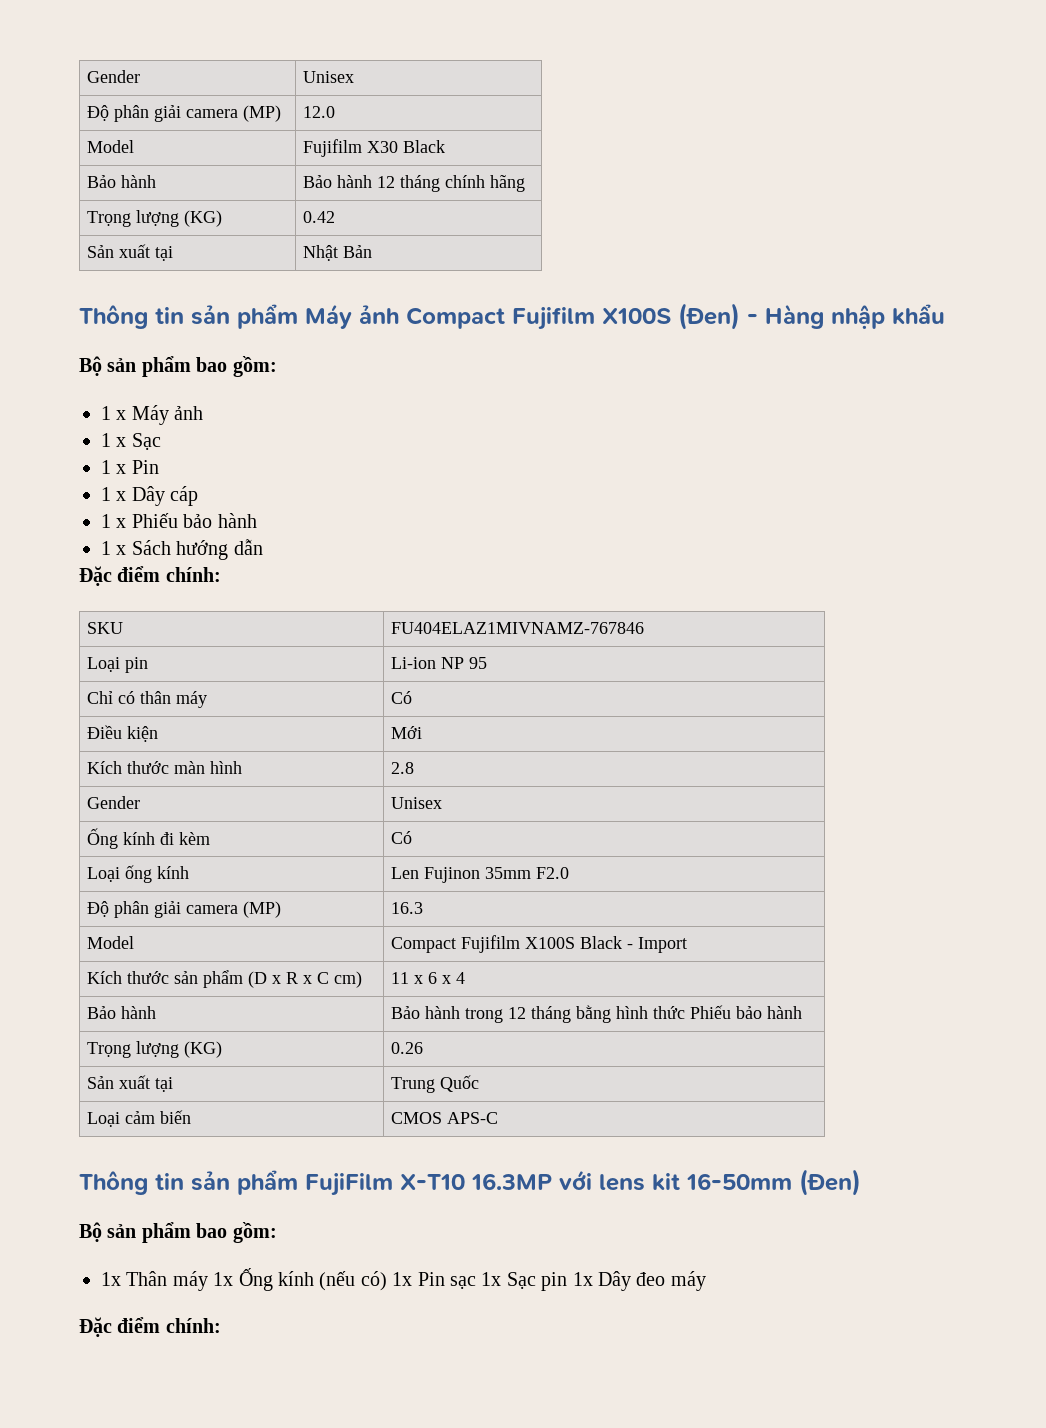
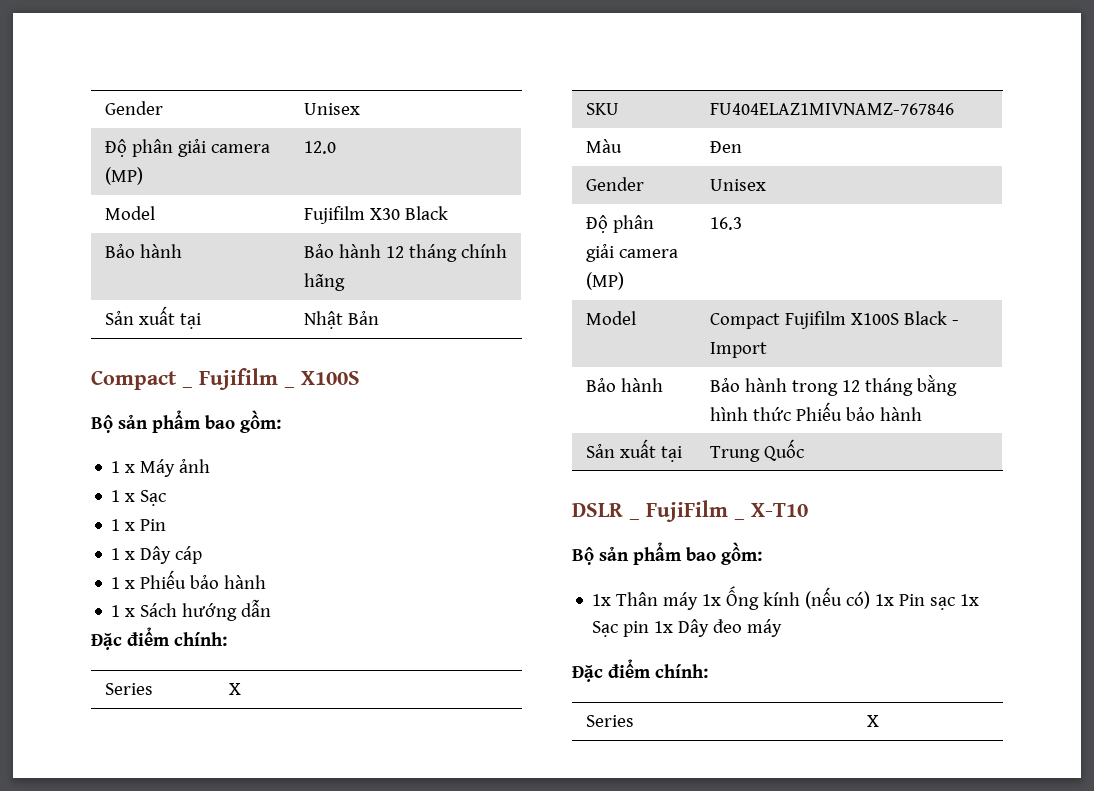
[87,210,223,227] [303,211,336,223] // Trọng lượng (KG) | 0.42 -> (345, 282) none
[79,303,945,330] Thông tin sản phẩm Máy ảnh Compact Fujifilm X100S (Đen) - Hàng nhập khẩu -> [91,368,295,390] [301,371,360,385] Compact _ Fujifilm _ X100S
(221, 574) none -> [104,683,153,695] [228,683,241,695] // Series | X
[87,657,149,673] [391,657,488,669] [87,691,208,708] [391,691,413,704] [87,725,159,742] [391,726,423,739] [87,761,243,774] [391,762,415,774] [87,796,141,809] [391,797,443,809] [87,828,211,849] [391,831,413,844] [87,865,190,883] [391,867,570,883] Loại pin | Li-ion NP 95 // Chỉ có thân máy | Có // Điều kiện | Mới // Kích thước màn hình | 2.8 // Gender | Unisex // Ống kính đi kèm | Có // Loại ống kính | Len Fujinon 35mm F2.0 -> [585,139,622,153] [709,141,742,153] [585,177,644,191] [709,179,766,191] Màu | Đen // Gender | Unisex
[87,970,363,988] [391,972,466,984] // Kích thước sản phẩm (D x R x C cm) | 11 x 6 x 4 -> (767, 350) none
[87,1041,223,1058] [391,1042,424,1054] // Trọng lượng (KG) | 0.26 -> (922, 414) none
[87,1110,192,1127] [391,1112,499,1124] [79,1169,861,1196] // Loại cảm biến | CMOS APS-C // Thông tin sản phẩm FujiFilm X-T10 16.3MP với lens kit 16-50mm (Đen) -> [572,503,623,517] [629,500,745,522] [751,503,808,517] // DSLR _ FujiFilm _ X-T10
(221, 1325) none -> [585,715,634,727] [866,715,879,727] // Series | X

